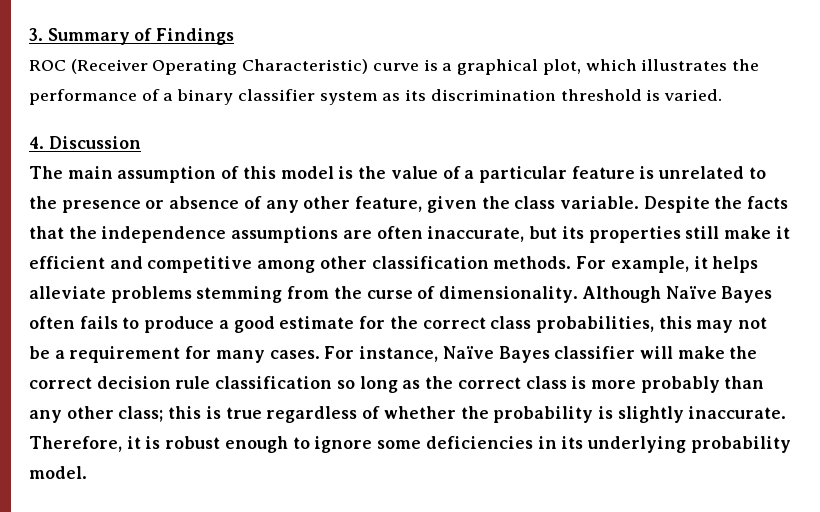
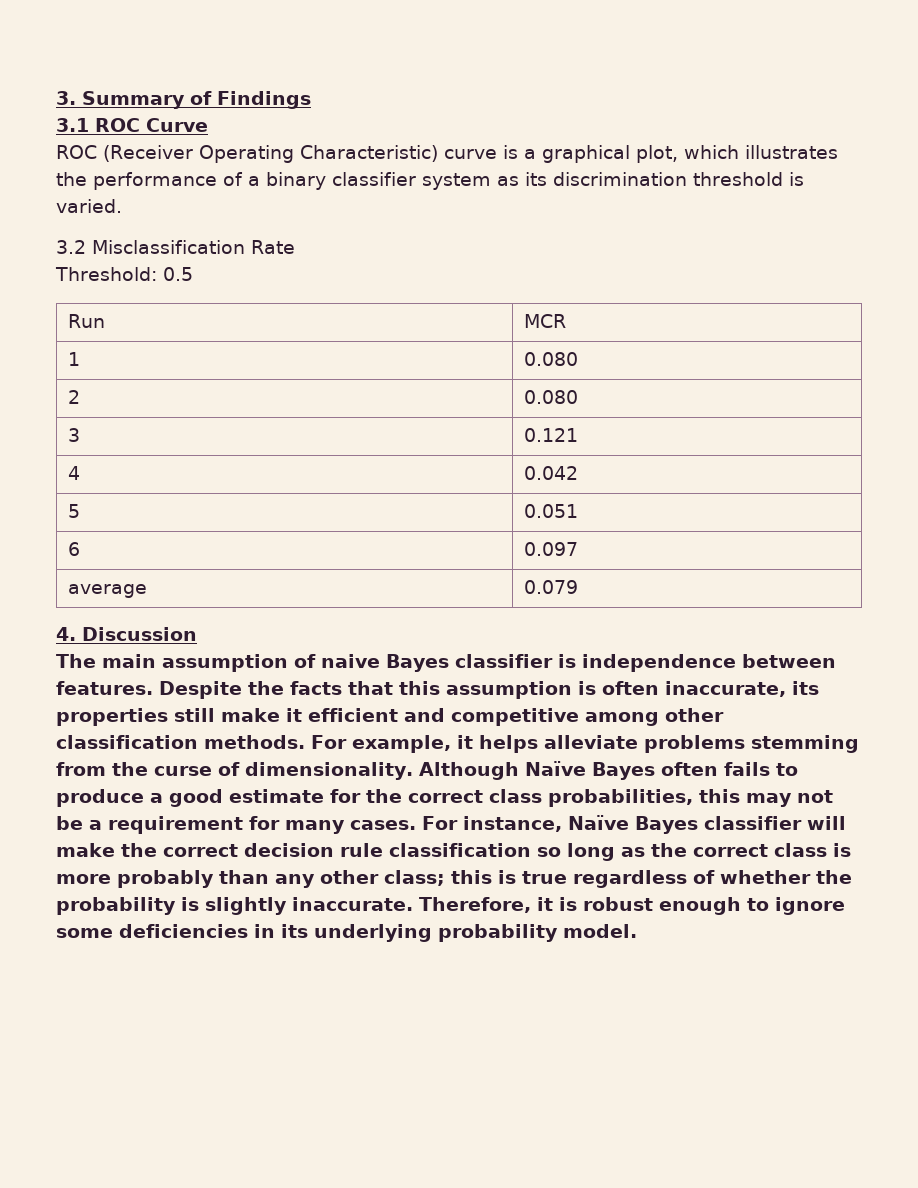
(235, 36) none -> [56,118,208,132] // 3.1 ROC Curve
(722, 95) none -> [56,240,295,254] [55,267,193,281] [68,314,106,328] [524,314,567,328] [68,352,81,366] [524,352,579,366] [68,390,81,404] [524,390,579,404] [68,428,81,442] [524,428,579,442] [68,466,81,480] [524,466,579,480] [68,504,81,518] [524,504,579,518] [68,542,81,556] [524,542,579,556] [68,584,148,598] [524,580,579,594] // 3.2 Misclassification Rate // Threshold: 0.5 // Run | MCR // 1 | 0.080 // 2 | 0.080 // 3 | 0.121 // 4 | 0.042 // 5 | 0.051 // 6 | 0.097 // average | 0.079
[242,166,766,183] [29,196,789,213] [29,226,372,243] this model is the value of a particular feature is unrelated to the presence or absence of any other feature, given the class variable. Despite the facts that the independence assumptions are -> [321,654,836,672] [56,681,596,699] naive Bayes classifier is independence between features. Despite the facts that this assumption is
[529,226,558,239] but -> (786, 689) none

